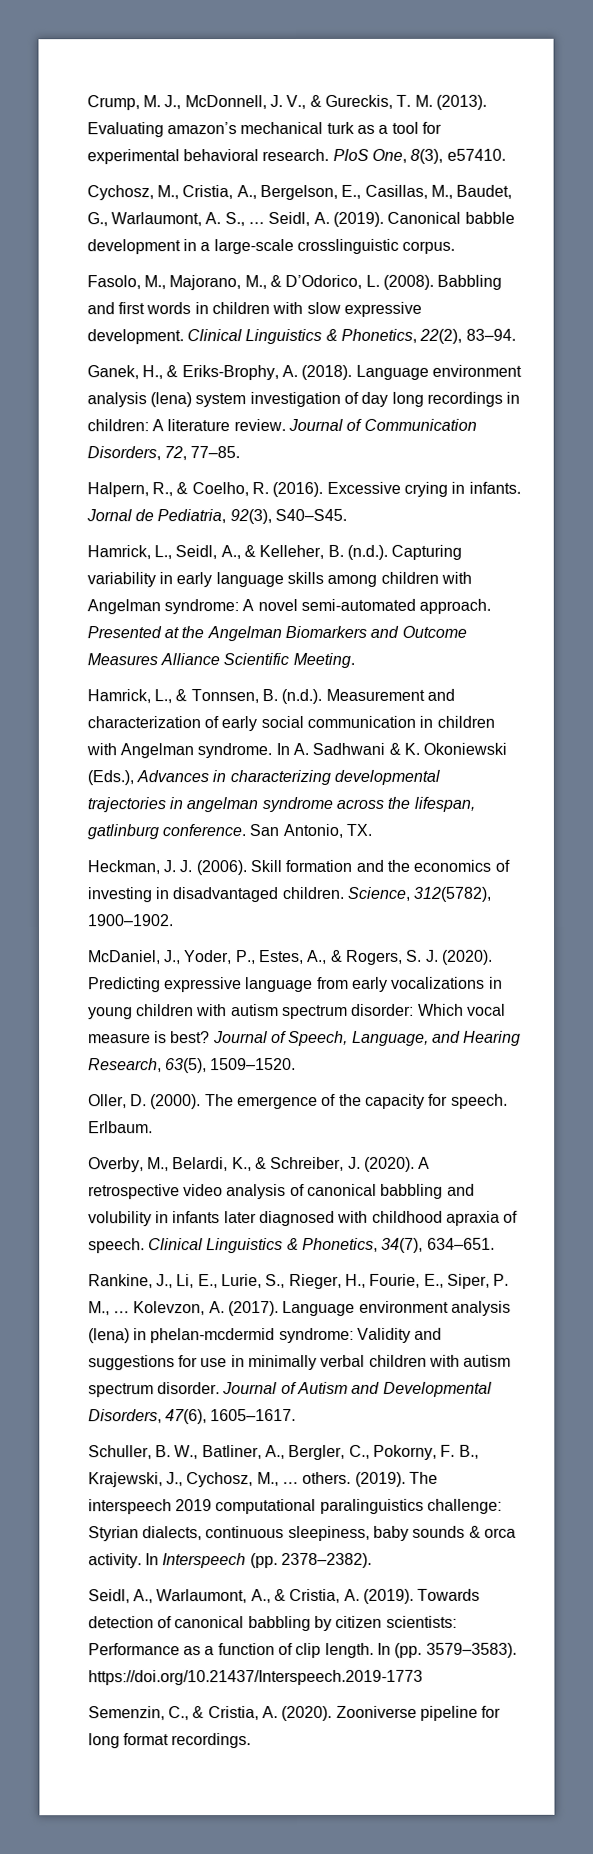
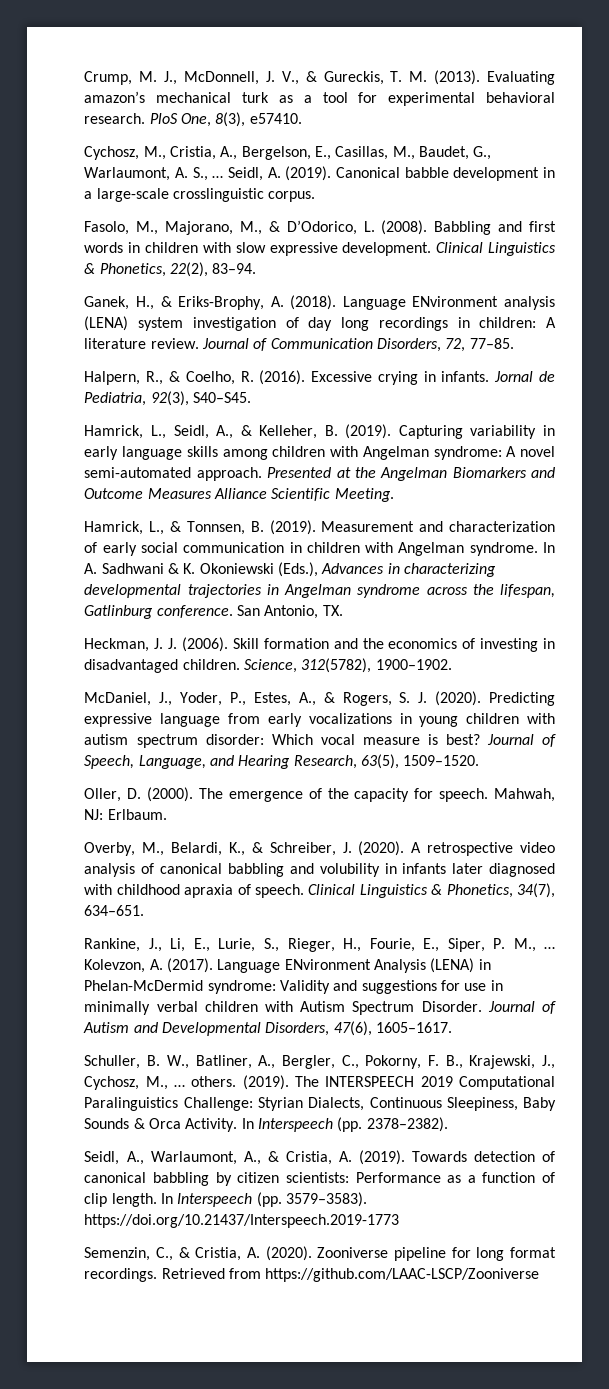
[432,364,523,377] [86,392,193,408] environment analysis (lena) -> [412,296,555,310] [84,316,129,331] ENvironment analysis (LENA)
[347,544,389,560] (n.d.). -> [345,424,392,439] (2019).
[281,688,323,705] (n.d.). -> [269,520,316,535] (2019).
[186,797,259,813] angelman -> [284,584,352,598] Angelman
[86,824,159,840] gatlinburg -> [84,605,154,619] Gatlinburg
(508, 1101) none -> [493,788,555,802] [84,809,104,820] Mahwah, NJ:
[358,1300,512,1316] [87,1328,276,1344] environment analysis (lena) in phelan-mcdermid -> [284,958,491,973] [84,980,204,991] ENvironment Analysis (LENA) in Phelan-McDermid
[463,1354,512,1367] [87,1382,221,1398] autism spectrum disorder. -> [300,1001,482,1015] Autism Spectrum Disorder.
[87,1498,503,1515] [87,1525,517,1542] [87,1553,142,1569] interspeech 2019 computational paralinguistics challenge: Styrian dialects, continuous sleepiness, baby sounds & orca activity. -> [325,1076,555,1090] [84,1097,556,1111] [84,1118,238,1132] INTERSPEECH 2019 Computational Paralinguistics Challenge: Styrian Dialects, Continuous Sleepiness, Baby Sounds & Orca Activity.
(392, 1648) none -> [177,1193,253,1207] Interspeech
(252, 1741) none -> [161,1268,540,1282] Retrieved from https://github.com/LAAC-LSCP/Zooniverse

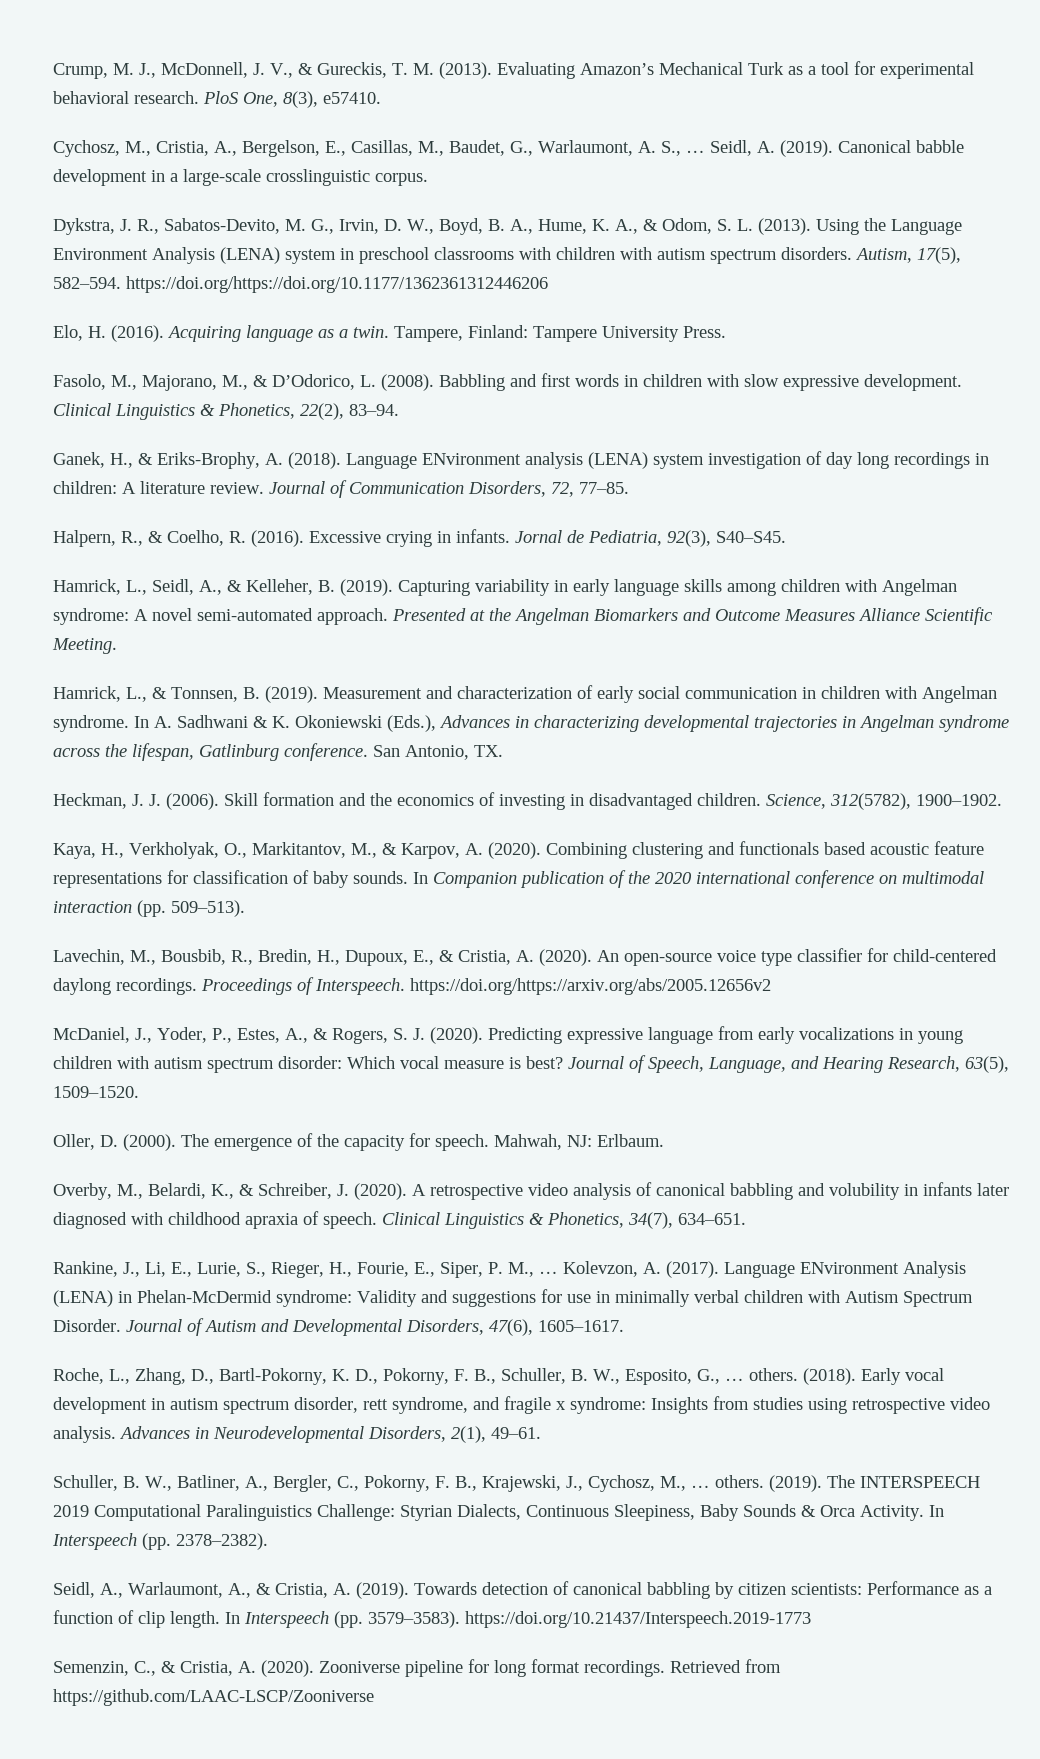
[84,91,270,103] amazon’s mechanical turk -> [579,62,784,75] Amazon’s Mechanical Turk
(316, 196) none -> [52,218,962,235] [52,247,961,264] [52,276,548,293] [52,325,726,342] // Dykstra, J. R., Sabatos-Devito, M. G., Irvin, D. W., Boyd, B. A., Hume, K. A., & Odom, S. L. (2013). Using the Language Environment Analysis (LENA) system in preschool classrooms with children with autism spectrum disorders. Autism, 17(5), 582–594. https://doi.org/https://doi.org/10.1177/1362361312446206 // Elo, H. (2016). Acquiring language as a twin. Tampere, Finland: Tampere University Press.
(452, 664) none -> [52,841,984,859] [52,870,984,888] [52,900,245,917] [52,948,997,966] [52,977,771,995] // Kaya, H., Verkholyak, O., Markitantov, M., & Karpov, A. (2020). Combining clustering and functionals based acoustic feature representations for classification of baby sounds. In Companion publication of the 2020 international conference on multimodal interaction (pp. 509–513). // Lavechin, M., Bousbib, R., Bredin, H., Dupoux, E., & Cristia, A. (2020). An open-source voice type classifier for child-centered daylong recordings. Proceedings of Interspeech. https://doi.org/https://arxiv.org/abs/2005.12656v2
(453, 1027) none -> [52,1368,944,1385] [52,1396,990,1414] [52,1426,541,1443] // Roche, L., Zhang, D., Bartl-Pokorny, K. D., Pokorny, F. B., Schuller, B. W., Esposito, G., … others. (2018). Early vocal development in autism spectrum disorder, rett syndrome, and fragile x syndrome: Insights from studies using retrospective video analysis. Advances in Neurodevelopmental Disorders, 2(1), 49–61.

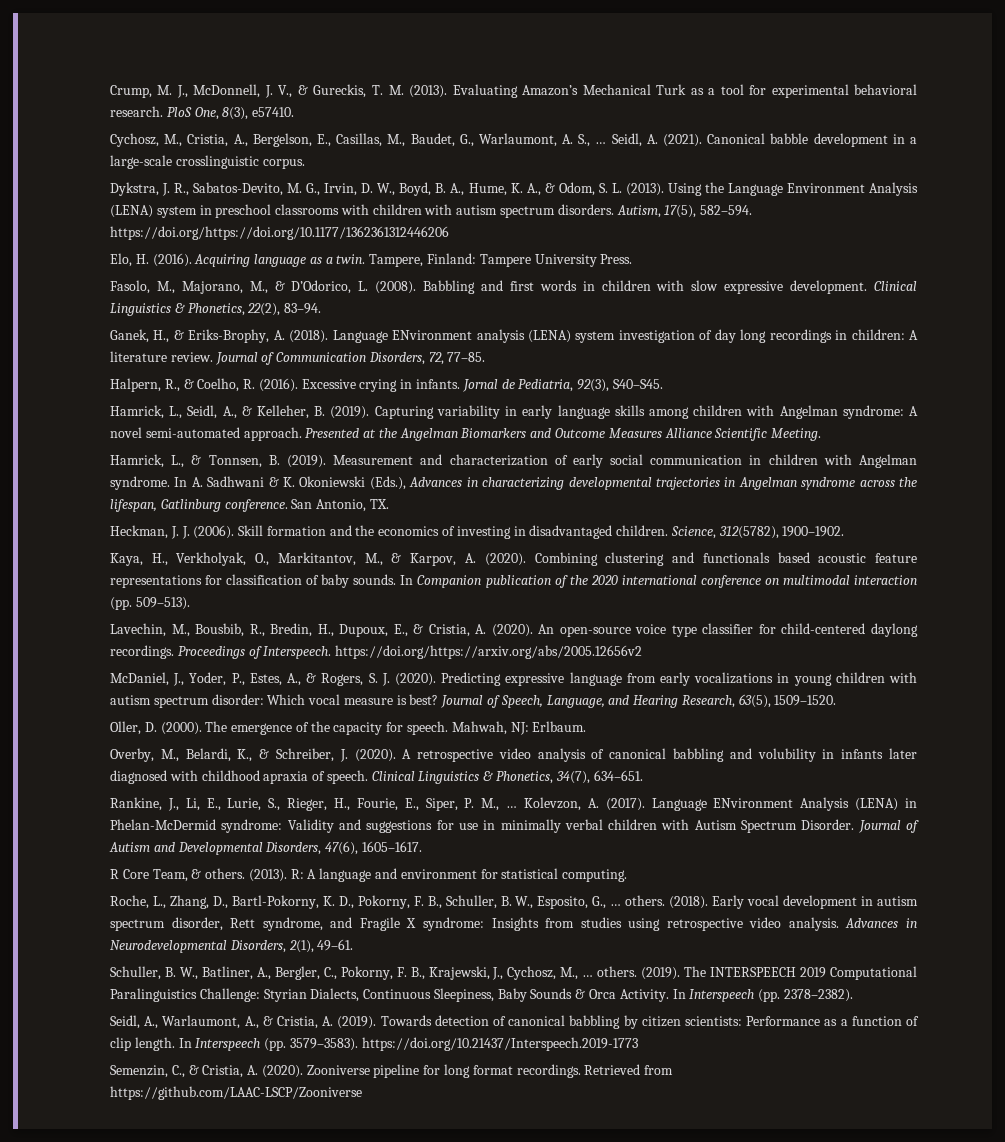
[779,140,833,157] (2019). -> [663,134,703,147] (2021).
(624, 1326) none -> [109,868,628,882] // R Core Team, & others. (2013). R: A language and environment for statistical computing.
[362,1399,388,1410] rett -> [230,918,256,928] Rett
[503,1396,566,1414] fragile x -> [359,917,417,931] Fragile X

